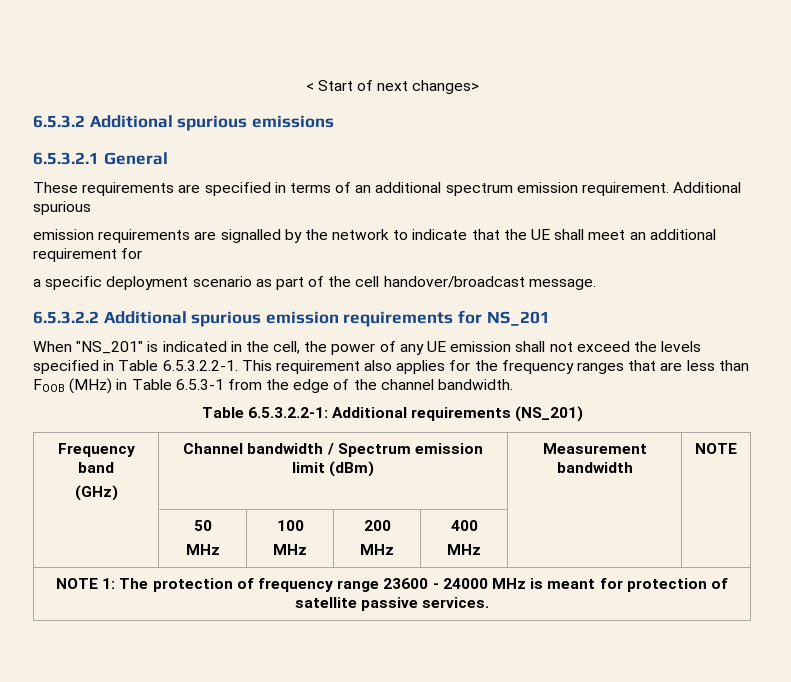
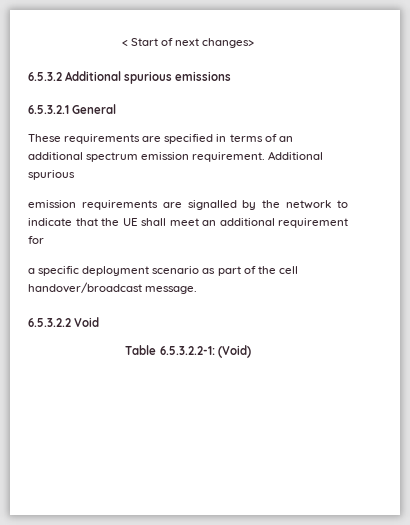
[103,310,550,327] [33,341,702,355] [33,360,749,374] [33,378,514,394] [201,406,584,422] [57,443,135,457] [78,462,114,473] [74,485,118,501] [183,443,483,457] [291,461,375,477] [542,443,647,454] [556,462,633,473] [695,443,737,454] [193,520,212,531] [185,544,220,555] [276,520,304,531] [273,544,307,555] [363,520,391,531] [360,544,394,555] [450,520,478,531] [447,544,481,555] [56,578,728,592] [294,597,490,611] Additional spurious emission requirements for NS_201 // When "NS_201" is indicated in the cell, the power of any UE emission shall not exceed the levels specified in Table 6.5.3.2.2-1. This requirement also applies for the frequency ranges that are less than FOOB (MHz) in Table 6.5.3-1 from the edge of the channel bandwidth. // Table 6.5.3.2.2-1: Additional requirements (NS_201) // Frequency band // (GHz) | Channel bandwidth / Spectrum emission limit (dBm) | Measurement bandwidth | NOTE // | 50 // MHz | 100 // MHz | 200 // MHz | 400 // MHz | | // NOTE 1: The protection of frequency range 23600 - 24000 MHz is meant for protection of satellite passive services. -> [74,317,100,327] [125,345,251,358] Void // Table 6.5.3.2.2-1: (Void)

